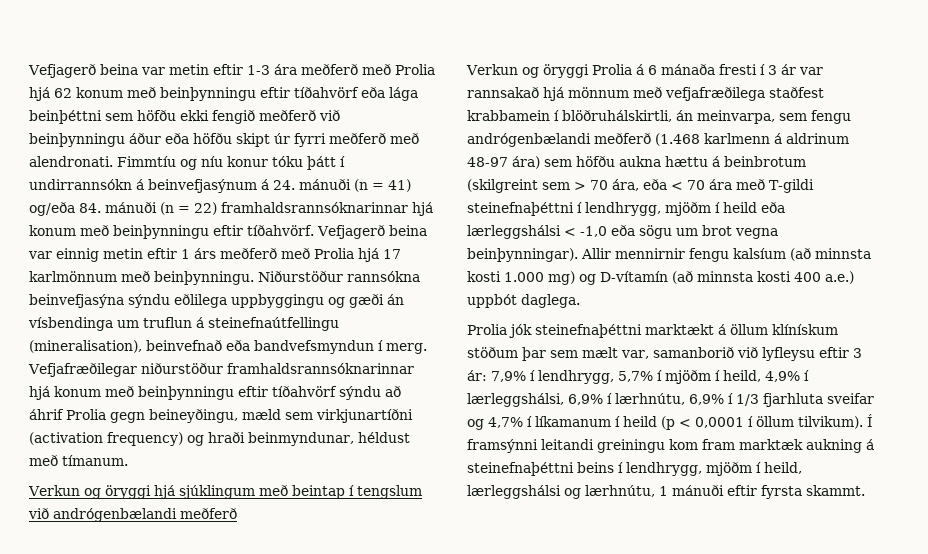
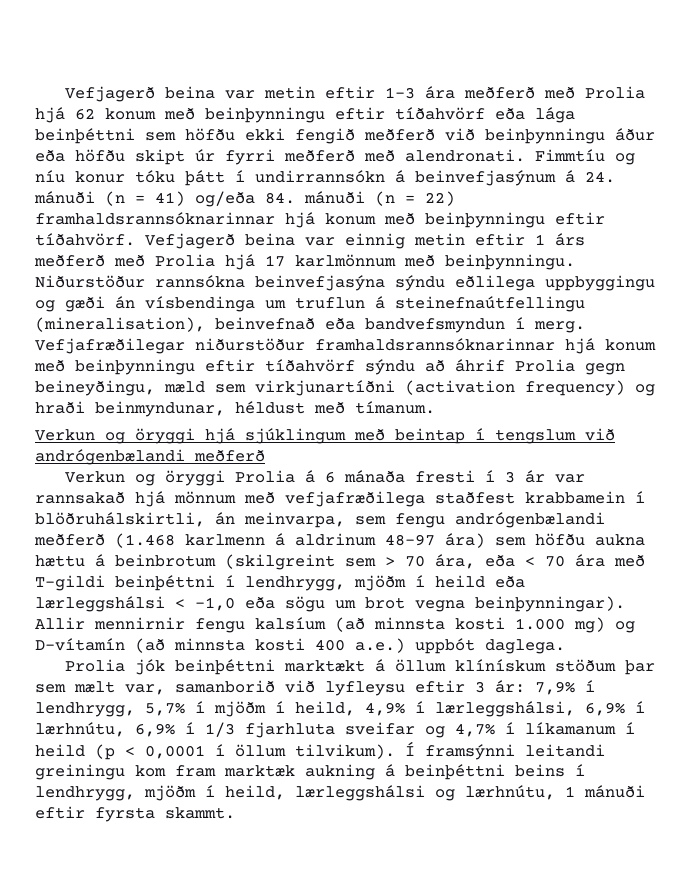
[467,202,574,216] steinefnaþéttni -> [115,575,215,591] beinþéttni
[535,324,642,338] steinefnaþéttni -> [174,659,275,675] beinþéttni
[467,462,574,476] steinefnaþéttni -> [405,764,505,780] beinþéttni

